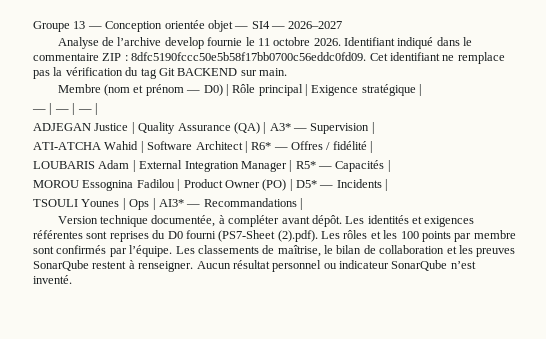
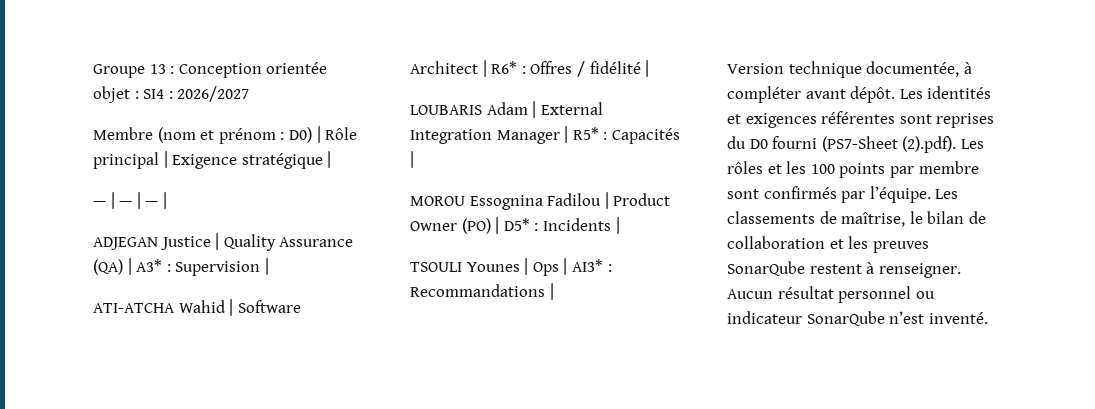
[87,26,102,29] — -> [170,66,175,74] :
[234,21,343,29] [57,37,473,49] [33,52,505,64] [33,67,287,79] — SI4 — 2026–2027 // Analyse de l’archive develop fournie le 11 octobre 2026. Identifiant indiqué dans le commentaire ZIP : 8dfc5190fccc50e5b58f17bb0700c56eddc0fd09. Cet identifiant ne remplace pas la vérification du tag Git BACKEND sur main. -> [134,86,250,102] : SI4 : 2026/2027
[186,90,201,93] — -> [280,132,285,140] :
[293,128,307,131] — -> [166,264,171,272] :
[273,147,288,150] — -> [521,66,526,74] :
[318,166,332,169] — -> [603,132,608,140] :
[319,185,334,188] — -> [534,223,539,231] :
[186,204,201,207] — -> [607,264,612,272] :

